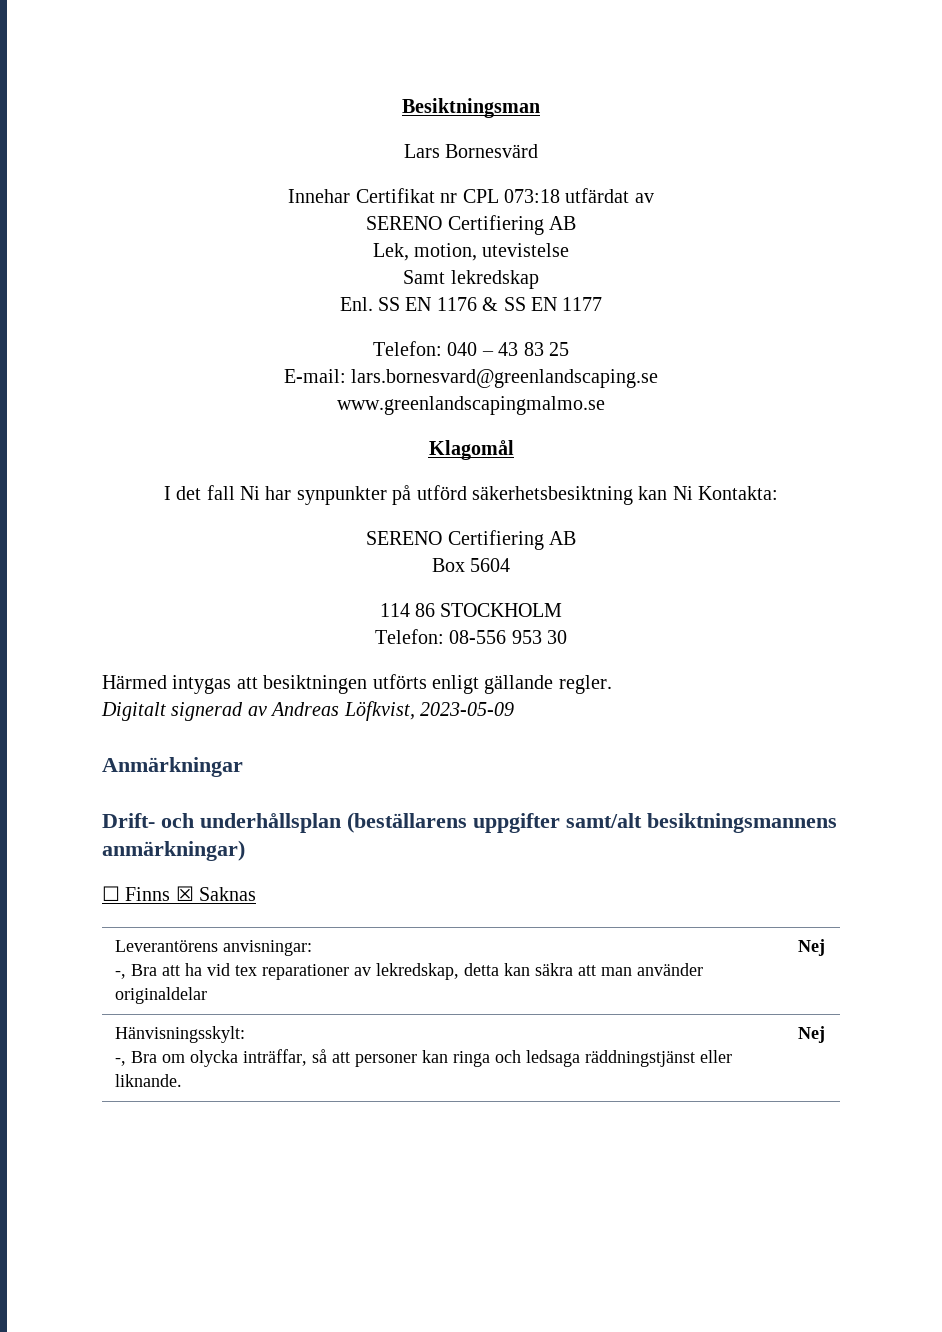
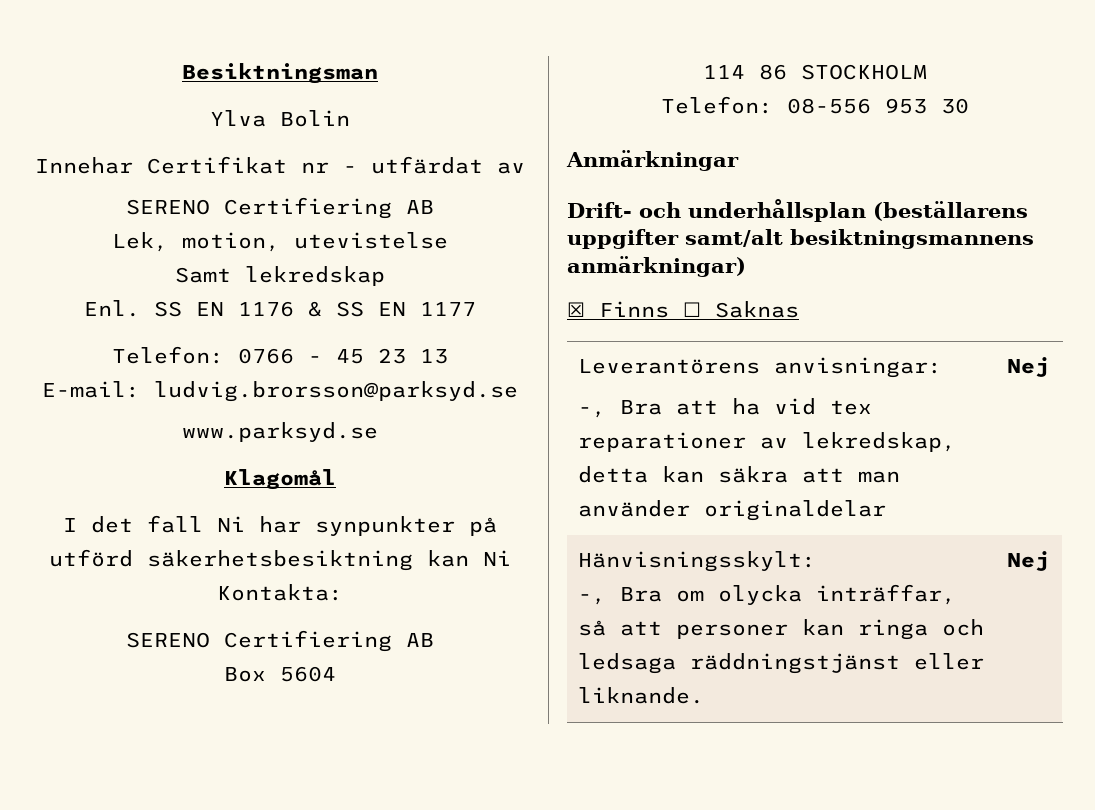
[403,144,539,158] Lars Bornesvärd -> [210,110,350,127] Ylva Bolin
[462,189,560,203] CPL 073:18 -> [343,166,357,173] -
[447,342,569,356] 040 – 43 83 25 -> [238,348,448,364] 0766 - 45 23 13
[351,369,659,388] [337,396,605,415] lars.bornesvard@greenlandscaping.se // www.greenlandscapingmalmo.se -> [154,381,518,402] [182,422,378,442] ludvig.brorsson@parksyd.se // www.parksyd.se
[102,674,612,694] [101,701,514,721] // Härmed intygas att besiktningen utförts enligt gällande regler. // Digitalt signerad av Andreas Löfkvist, 2023-05-09 -> (969, 106) none
[102,886,194,901] ☐ Finns ☒ -> [567,301,701,318] ☒ Finns ☐

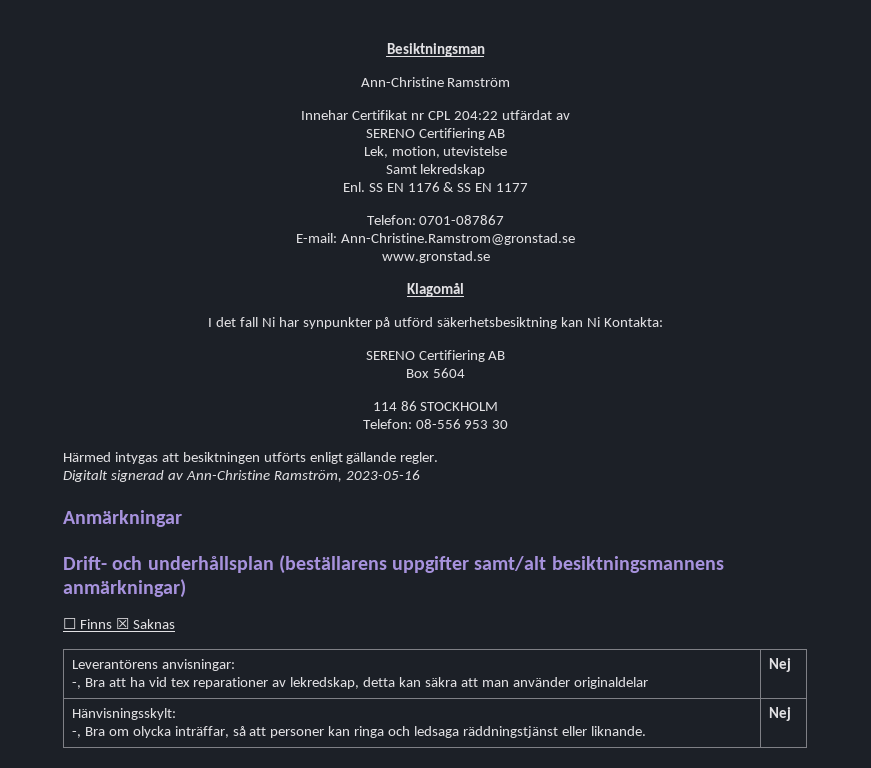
[210,110,350,127] Ylva Bolin -> [360,77,511,87] Ann-Christine Ramström
[343,166,357,173] - -> [428,111,498,120] CPL 204:22
[238,348,448,364] 0766 - 45 23 13 -> [419,215,505,225] 0701-087867
[154,381,518,402] [182,422,378,442] ludvig.brorsson@parksyd.se // www.parksyd.se -> [340,233,575,245] [381,251,490,263] Ann-Christine.Ramstrom@gronstad.se // www.gronstad.se
(969, 106) none -> [63,452,439,464] [63,470,420,482] // Härmed intygas att besiktningen utförts enligt gällande regler. // Digitalt signerad av Ann-Christine Ramström, 2023-05-16
[567,301,701,318] ☒ Finns ☐ -> [63,618,129,629] ☐ Finns ☒

